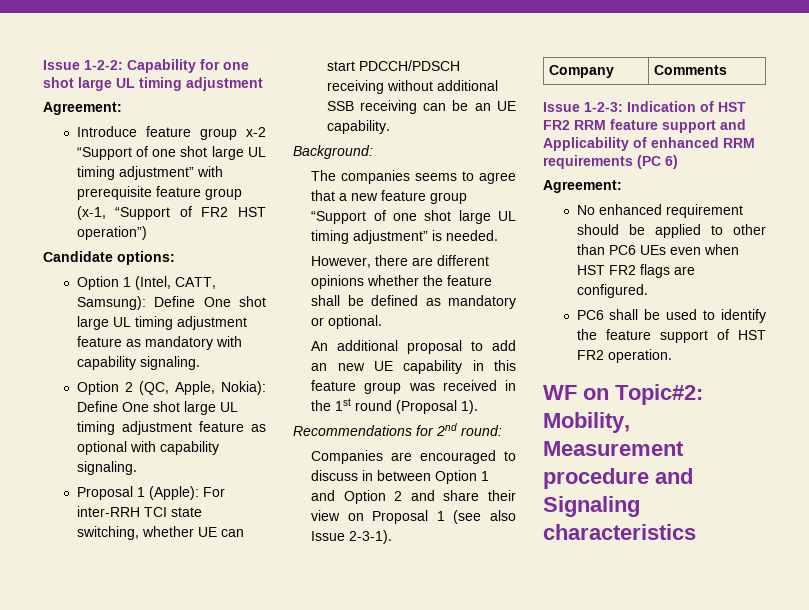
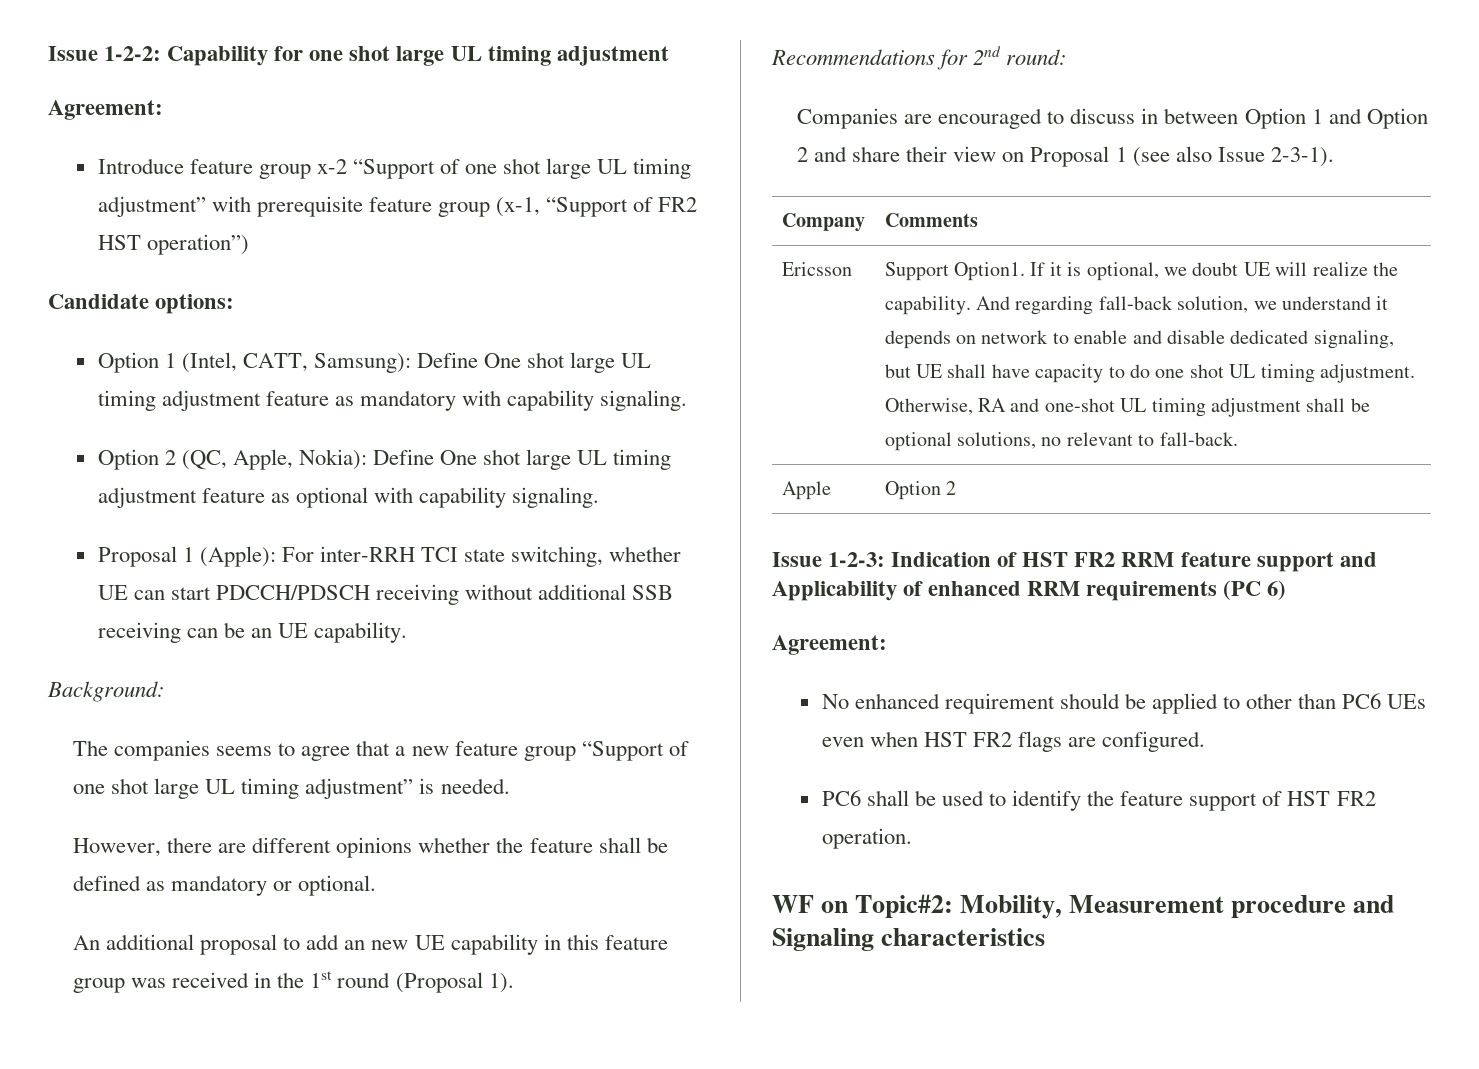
(728, 70) none -> [781,262,852,276] [884,262,1398,281] [884,296,1389,315] [884,330,1394,349] [884,364,1415,383] [884,398,1370,417] [884,432,1238,451] [781,481,831,500] [884,481,956,500] // Ericsson | Support Option1. If it is optional, we doubt UE will realize the capability. And regarding fall-back solution, we understand it depends on network to enable and disable dedicated signaling, but UE shall have capacity to do one shot UL timing adjustment. Otherwise, RA and one-shot UL timing adjustment shall be optional solutions, no relevant to fall-back. // Apple | Option 2

